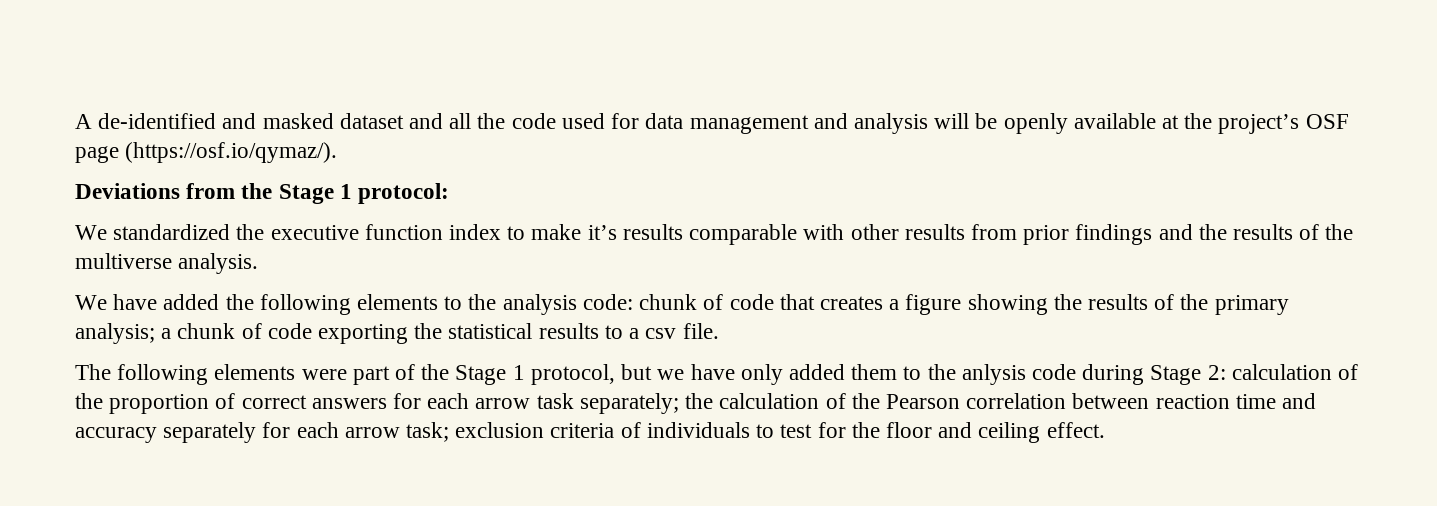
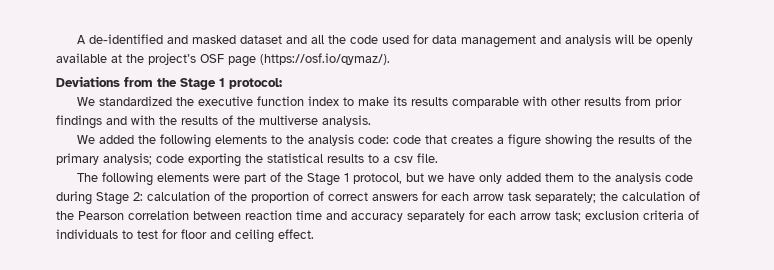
[587,225,617,240] it’s -> [392,96,407,106] its
(1193, 232) none -> [131,115,155,125] with
[113,294,158,310] have -> (95, 139) none
[639,294,724,310] chunk of -> (389, 139) none
[161,323,262,339] a chunk of -> (152, 159) none
[961,364,1026,385] anlysis -> [614,172,661,184] analysis
[851,422,880,438] the -> (178, 234) none

